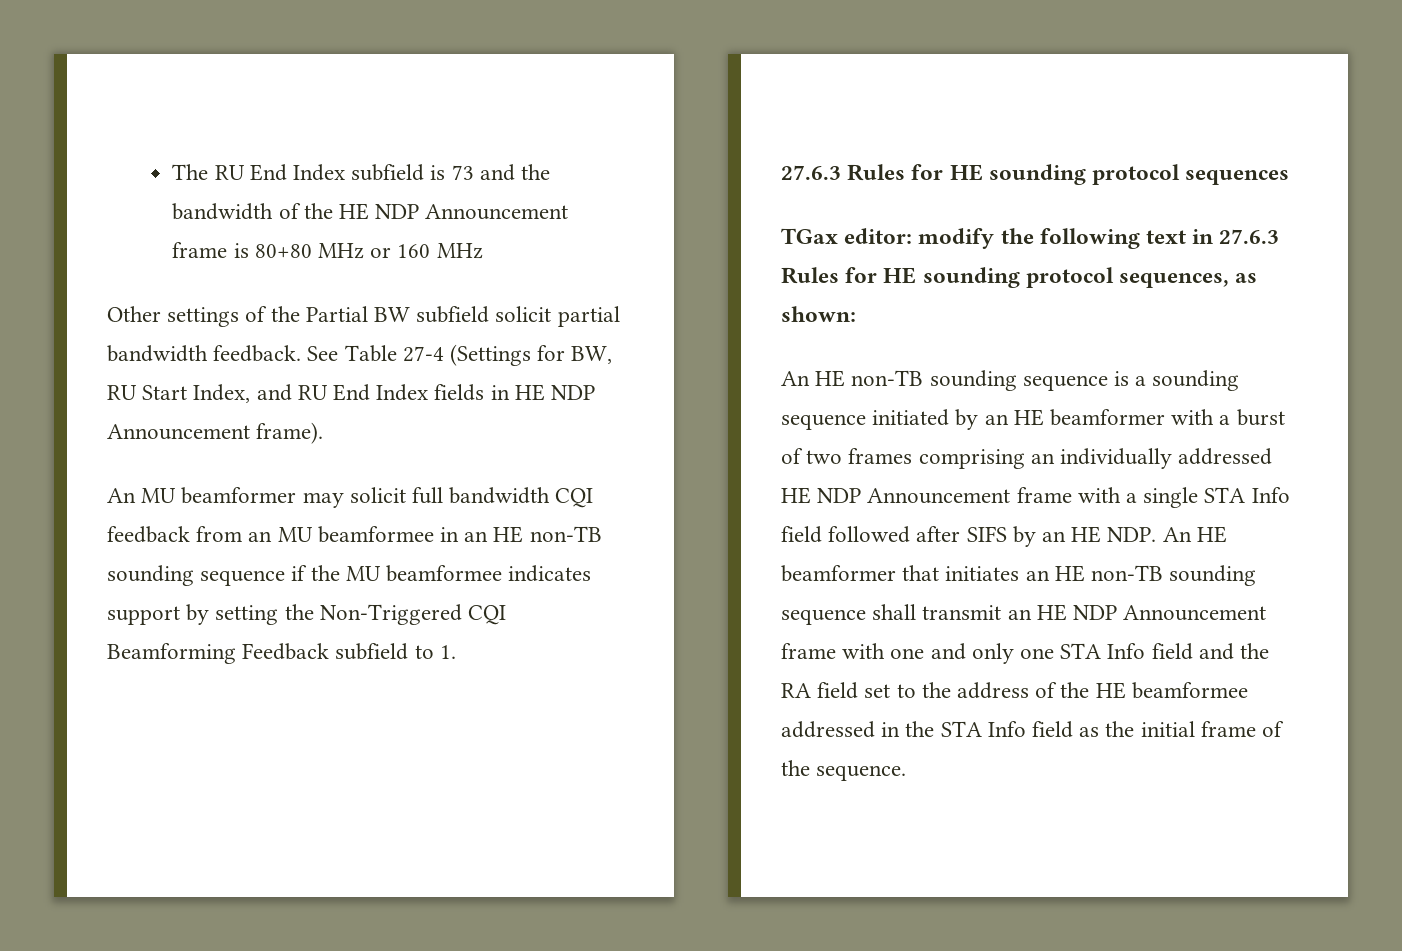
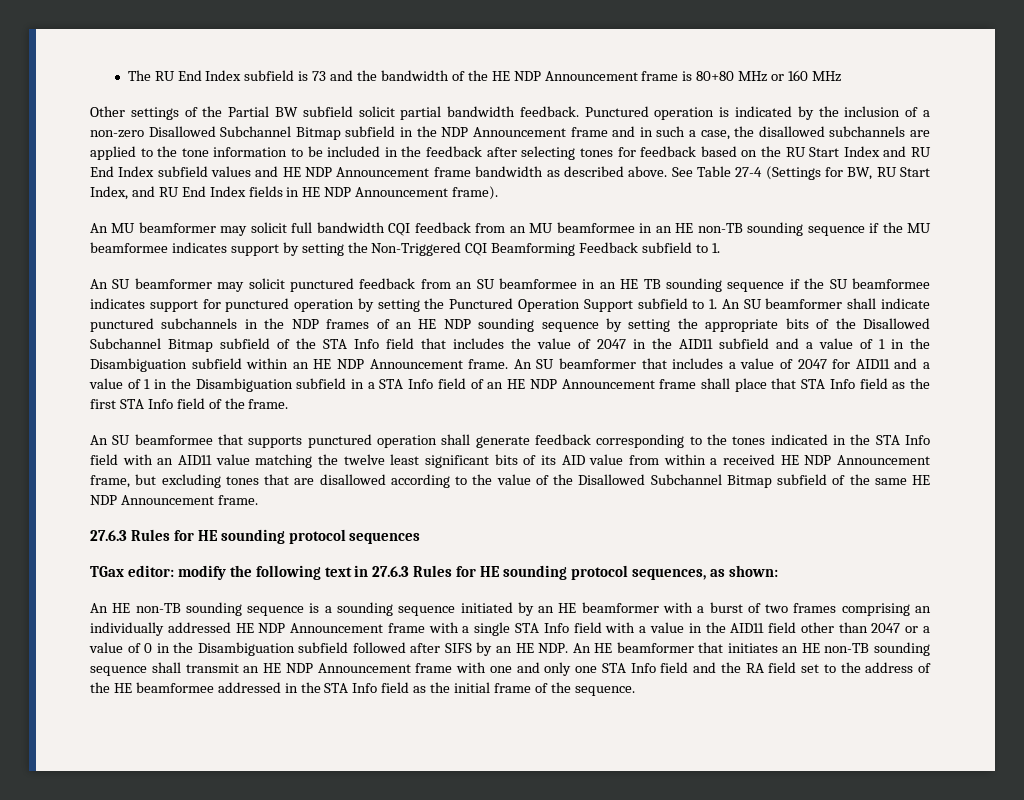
(302, 353) none -> [584,106,930,120] [90,126,930,140] [90,146,931,160] [90,166,668,177] Punctured operation is indicated by the inclusion of a non-zero Disallowed Subchannel Bitmap subfield in the NDP Announcement frame and in such a case, the disallowed subchannels are applied to the tone information to be included in the feedback after selecting tones for feedback based on the RU Start Index and RU End Index subfield values and HE NDP Announcement frame bandwidth as described above.
(456, 652) none -> [90,278,930,292] [90,298,931,312] [90,318,931,332] [90,338,930,352] [90,358,931,372] [89,378,931,392] [90,398,289,409] [90,434,931,448] [90,454,930,468] [90,474,930,488] [90,495,258,505] // An SU beamformer may solicit punctured feedback from an SU beamformee in an HE TB sounding sequence if the SU beamformee indicates support for punctured operation by setting the Punctured Operation Support subfield to 1. An SU beamformer shall indicate punctured subchannels in the NDP frames of an HE NDP sounding sequence by setting the appropriate bits of the Disallowed Subchannel Bitmap subfield of the STA Info field that includes the value of 2047 in the AID11 subfield and a value of 1 in the Disambiguation subfield within an HE NDP Announcement frame. An SU beamformer that includes a value of 2047 for AID11 and a value of 1 in the Disambiguation subfield in a STA Info field of an HE NDP Announcement frame shall place that STA Info field as the first STA Info field of the frame. // An SU beamformee that supports punctured operation shall generate feedback corresponding to the tones indicated in the STA Info field with an AID11 value matching the twelve least significant bits of its AID value from within a received HE NDP Announcement frame, but excluding tones that are disallowed according to the value of the Disallowed Subchannel Bitmap subfield of the same HE NDP Announcement frame.
(822, 534) none -> [605,622,930,633] [89,642,349,656] with a value in the AID11 field other than 2047 or a value of 0 in the Disambiguation subfield

